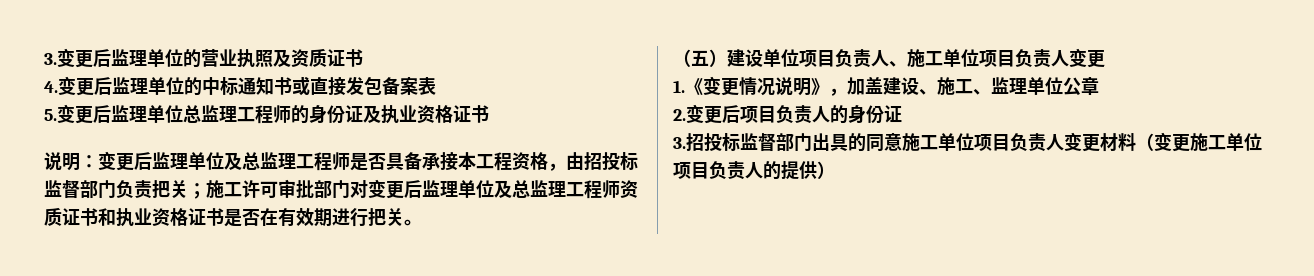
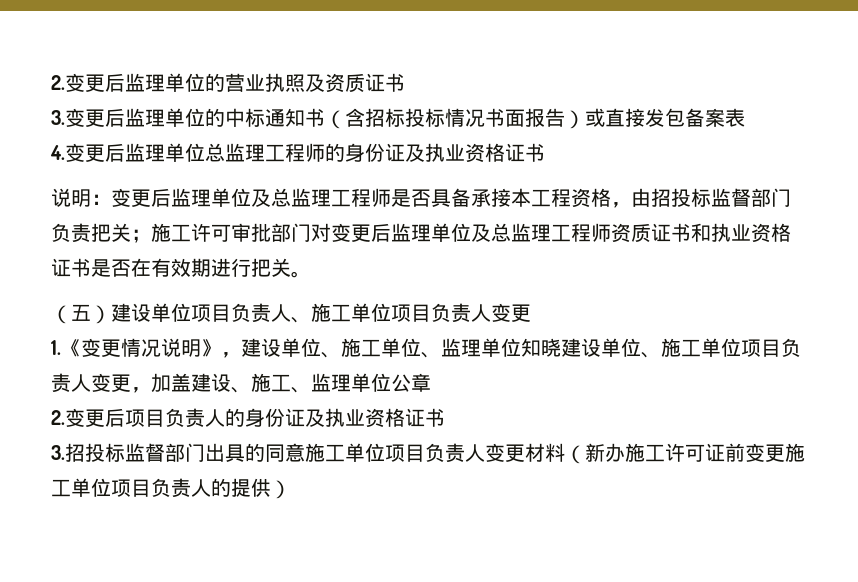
[44,53,57,65] 3. -> [51,75,65,90] 2.
[44,81,58,93] 4. -> [51,110,65,125] 3.
(292, 86) none -> [325,108,585,129] （含招标投标情况书面报告）
[44,109,57,121] 5. -> [50,145,65,160] 4.
(847, 92) none -> [241,338,801,358] [51,373,151,393] 建设单位、施工单位、监理单位知晓建设单位、施工单位项目负责人变更，
(902, 114) none -> [305,408,445,428] 及执业资格证书
(1154, 142) none -> [585,443,745,462] 新办施工许可证前

